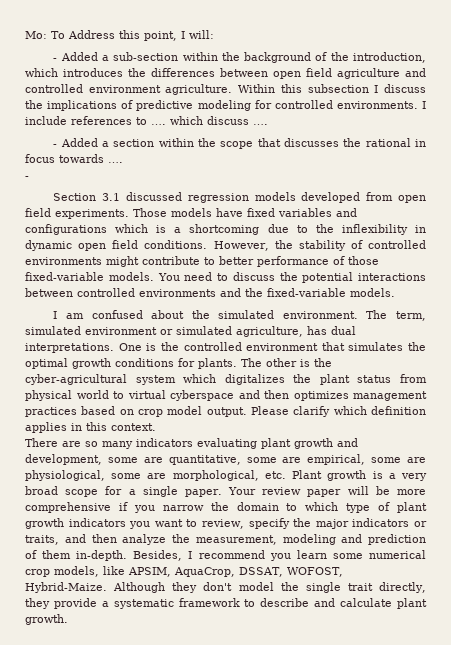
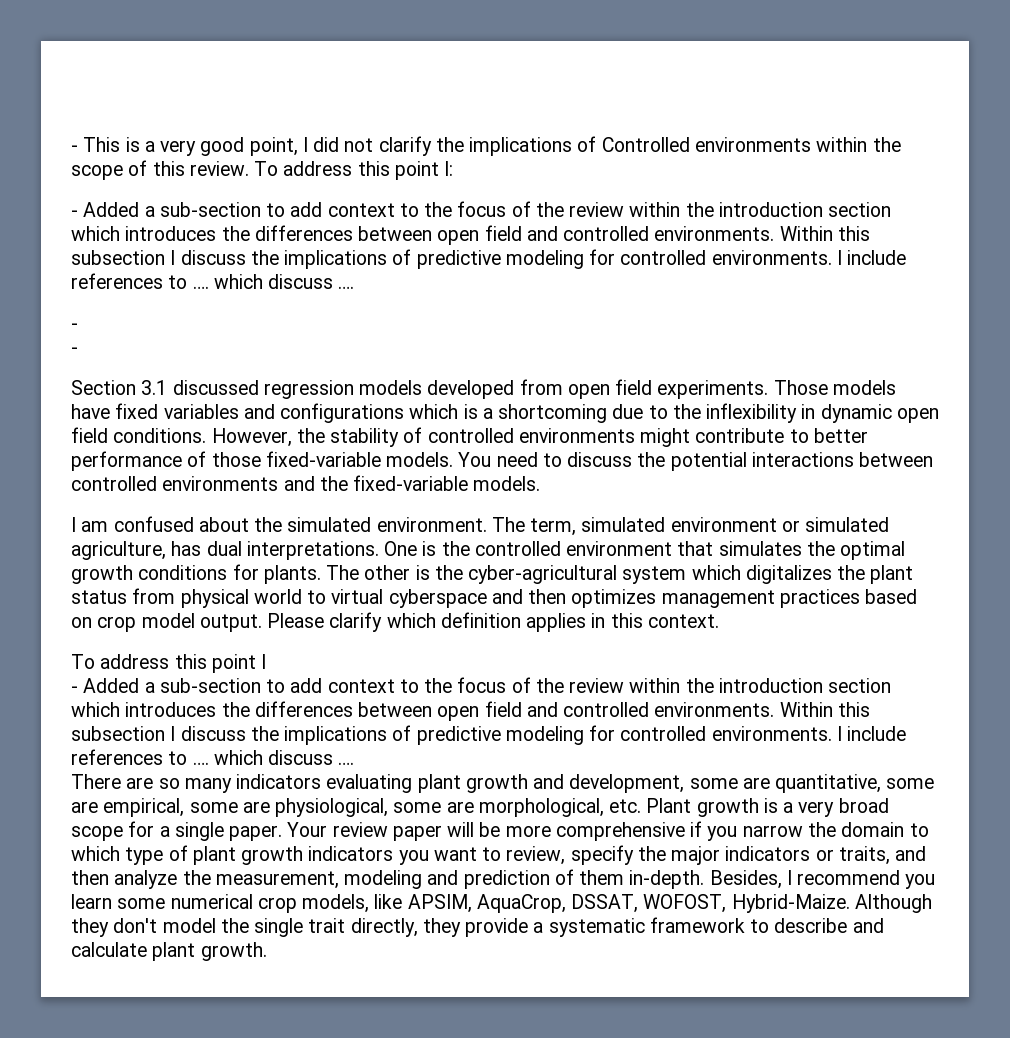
[25,30,214,41] [53,52,426,63] [25,68,426,79] [25,84,233,95] Mo: To Address this point, I will: // - Added a sub-section within the background of the introduction, which introduces the differences between open field agriculture and controlled environment agriculture. -> [71,136,901,156] [71,160,454,180] [71,201,892,217] [71,225,775,245] - This is a very good point, I did not clarify the implications of Controlled environments within the scope of this review. To address this point I: // - Added a sub-section to add context to the focus of the review within the introduction section which introduces the differences between open field and controlled environments.
[60,138,426,149] [25,154,123,163] Added a section within the scope that discusses the rational in focus towards …. -> (78, 326) none
(156, 427) none -> [71,654,267,673] [71,677,892,693] [71,701,870,721] [71,725,907,745] [71,749,355,765] // To address this point I // - Added a sub-section to add context to the focus of the review within the introduction section which introduces the differences between open field and controlled environments. Within this subsection I discuss the implications of predictive modeling for controlled environments. I include references to …. which discuss ….

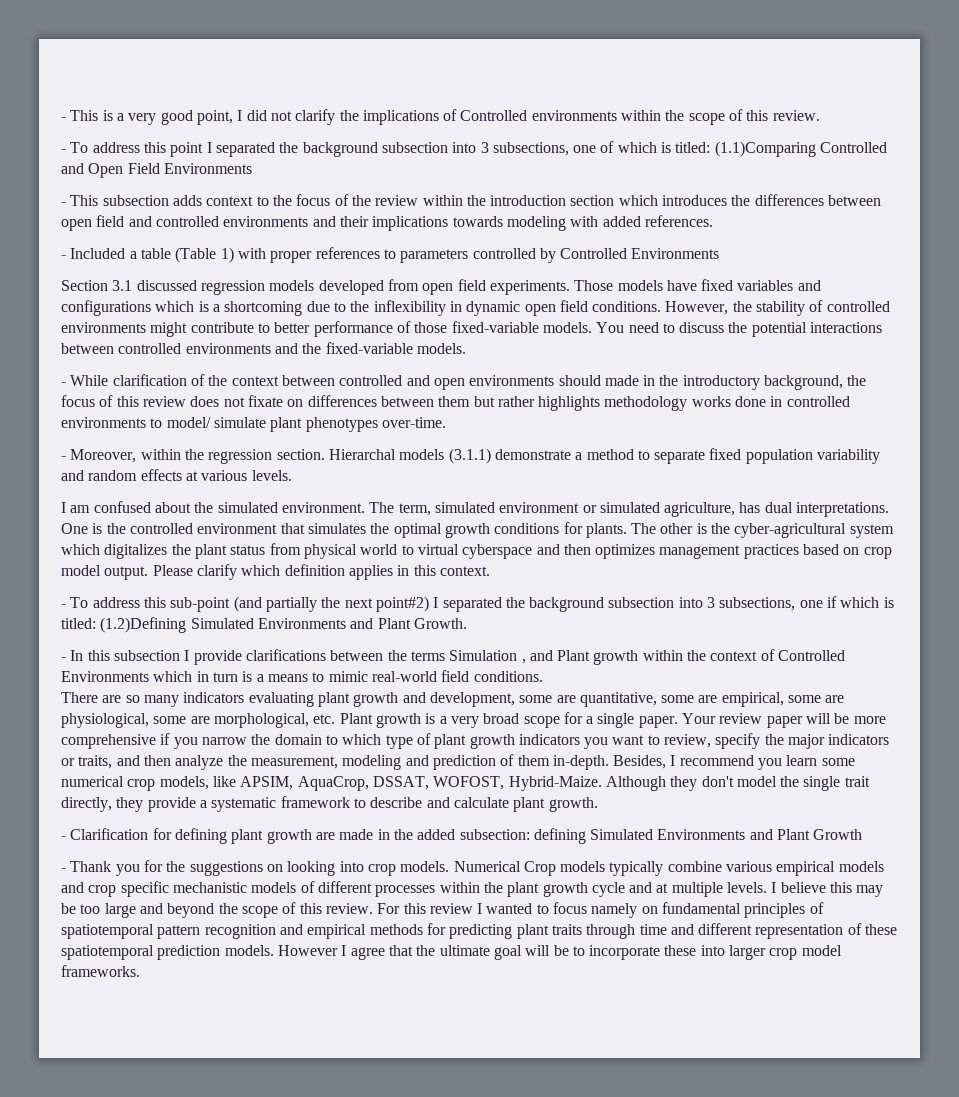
[254,161,454,180] [71,202,323,217] To address this point I: // - Added a sub-section to add -> [61,141,888,157] [61,163,252,178] [61,195,202,206] // - To address this point I separated the background subsection into 3 subsections, one of which is titled: (1.1)Comparing Controlled and Open Field Environments // - This subsection adds
[654,226,870,241] [71,249,907,269] [71,273,355,289] [71,323,78,330] [71,347,78,354] environments. Within this subsection I discuss the implications of predictive modeling for controlled environments. I include references to …. which discuss …. // - // - -> [223,215,713,231] [61,247,720,263] environments and their implications towards modeling with added references. // - Included a table (Table 1) with proper references to parameters controlled by Controlled Environments
(541, 483) none -> [61,374,867,390] [61,395,850,411] [61,417,446,432] [61,448,881,464] [61,469,292,481] // - While clarification of the context between controlled and open environments should made in the introductory background, the focus of this review does not fixate on differences between them but rather highlights methodology works done in controlled environments to model/ simulate plant phenotypes over-time. // - Moreover, within the regression section. Hierarchal models (3.1.1) demonstrate a method to separate fixed population variability and random effects at various levels.
[71,654,267,673] [71,677,892,693] [71,701,870,721] [71,725,907,745] [71,749,355,765] To address this point I // - Added a sub-section to add context to the focus of the review within the introduction section which introduces the differences between open field and controlled environments. Within this subsection I discuss the implications of predictive modeling for controlled environments. I include references to …. which discuss …. -> [61,596,894,612] [61,617,467,633] [61,649,846,665] [61,670,543,682] - To address this sub-point (and partially the next point#2) I separated the background subsection into 3 subsections, one if which is titled: (1.2)Defining Simulated Environments and Plant Growth. // - In this subsection I provide clarifications between the terms Simulation , and Plant growth within the context of Controlled Environments which in turn is a means to mimic real-world field conditions.
(267, 951) none -> [61,828,863,844] [61,860,884,876] [61,881,884,897] [61,902,824,918] [61,923,898,939] [61,945,842,960] [61,965,140,977] // - Clarification for defining plant growth are made in the added subsection: defining Simulated Environments and Plant Growth // - Thank you for the suggestions on looking into crop models. Numerical Crop models typically combine various empirical models and crop specific mechanistic models of different processes within the plant growth cycle and at multiple levels. I believe this may be too large and beyond the scope of this review. For this review I wanted to focus namely on fundamental principles of spatiotemporal pattern recognition and empirical methods for predicting plant traits through time and different representation of these spatiotemporal prediction models. However I agree that the ultimate goal will be to incorporate these into larger crop model frameworks.

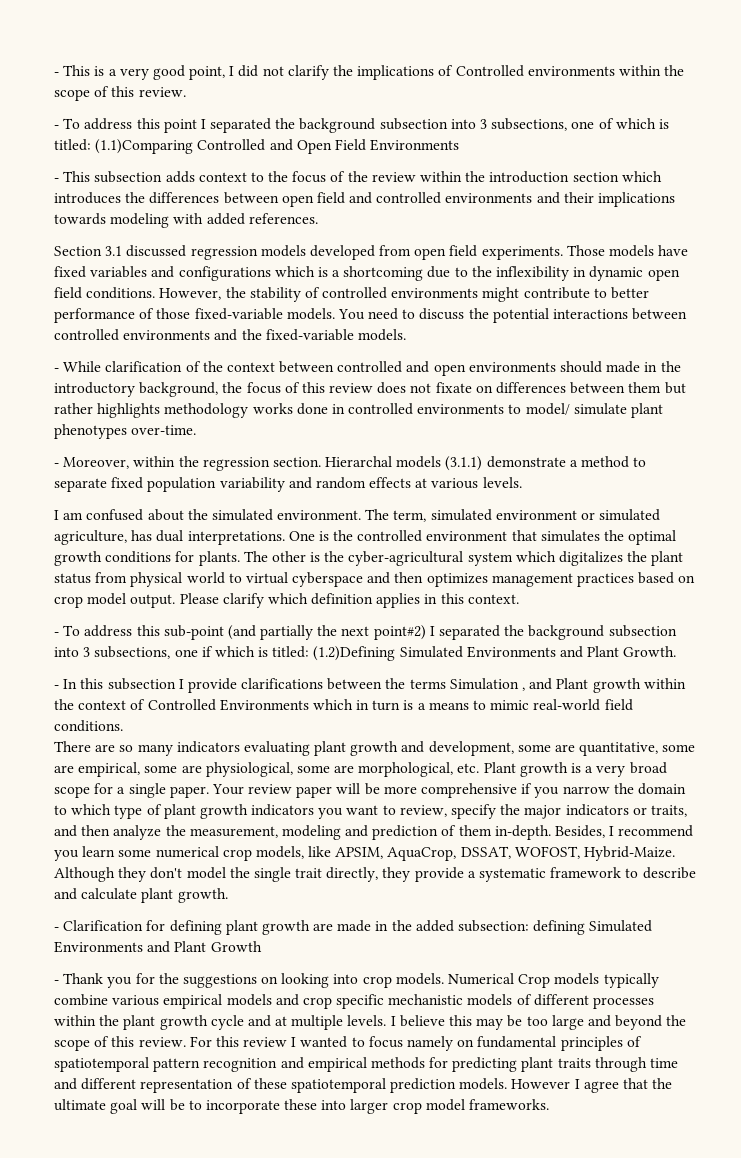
[61,247,720,263] // - Included a table (Table 1) with proper references to parameters controlled by Controlled Environments -> (318, 218) none

